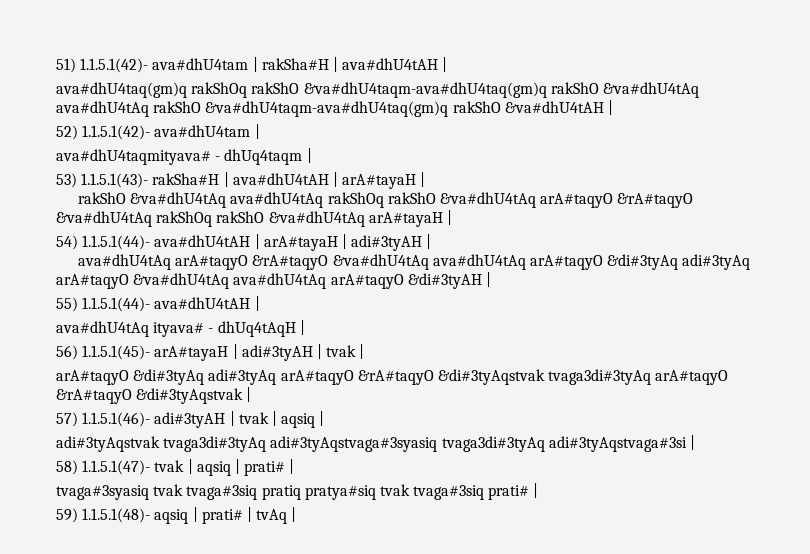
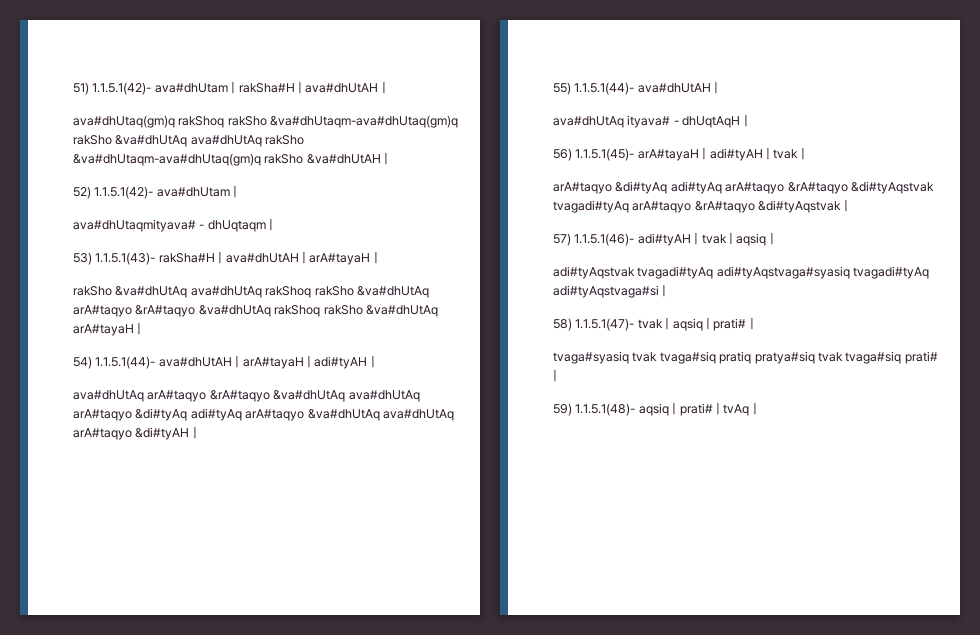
[152,58,249,70] ava#dhU4tam -> [154,83,228,93] ava#dhUtam
[342,57,448,72] [56,82,699,98] [56,101,604,117] ava#dhU4tAH | // ava#dhU4taq(gm)q rakShOq rakShO &va#dhU4taqm-ava#dhU4taq(gm)q rakShO &va#dhU4tAq ava#dhU4tAq rakShO &va#dhU4taqm-ava#dhU4taq(gm)q rakShO &va#dhU4tAH -> [305,81,386,94] [73,115,459,128] [73,135,305,147] [73,153,381,166] ava#dhUtAH | // ava#dhUtaq(gm)q rakShoq rakSho &va#dhUtaqm-ava#dhUtaq(gm)q rakSho &va#dhUtAq ava#dhUtAq rakSho &va#dhUtaqm-ava#dhUtaq(gm)q rakSho &va#dhUtAH
[154,124,260,139] [56,149,303,165] ava#dhU4tam | // ava#dhU4taqmityava# - dhUq4taqm -> [156,185,238,198] [73,219,266,232] ava#dhUtam | // ava#dhUtaqmityava# - dhUqtaqm
[232,173,329,185] ava#dhU4tAH -> [225,253,299,263] ava#dhUtAH
[78,192,694,208] [56,211,365,227] rakShO &va#dhU4tAq ava#dhU4tAq rakShOq rakShO &va#dhU4tAq arA#taqyO &rA#taqyO &va#dhU4tAq rakShOq rakShO &va#dhU4tAq -> [73,286,429,298] [73,305,438,317] rakSho &va#dhUtAq ava#dhUtAq rakShoq rakSho &va#dhUtAq arA#taqyo &rA#taqyo &va#dhUtAq rakShoq rakSho &va#dhUtAq
[154,234,432,251] [78,254,751,270] [56,273,482,289] ava#dhU4tAH | arA#tayaH | adi#3tyAH | // ava#dhU4tAq arA#taqyO &rA#taqyO &va#dhU4tAq ava#dhU4tAq arA#taqyO &di#3tyAq adi#3tyAq arA#taqyO &va#dhU4tAq ava#dhU4tAq arA#taqyO &di#3tyAH -> [158,355,375,369] [73,390,420,402] [73,408,454,421] [73,427,190,440] ava#dhUtAH | arA#tayaH | adi#tyAH | // ava#dhUtAq arA#taqyo &rA#taqyo &va#dhUtAq ava#dhUtAq arA#taqyo &di#tyAq adi#tyAq arA#taqyo &va#dhUtAq ava#dhUtAq arA#taqyo &di#tyAH
[154,296,260,311] [56,321,149,337] ava#dhU4tAH | // ava#dhU4tAq -> [637,81,719,94] [553,116,624,128] ava#dhUtAH | // ava#dhUtAq
[217,321,296,337] dhUq4tAqH -> [682,116,741,128] dhUqtAqH
[241,345,313,361] adi#3tyAH -> [709,148,763,161] adi#tyAH
[56,369,729,385] [56,388,244,404] arA#taqyO &di#3tyAq adi#3tyAq arA#taqyO &rA#taqyO &di#3tyAqstvak tvaga3di#3tyAq arA#taqyO &rA#taqyO &di#3tyAqstvak -> [553,181,934,194] [553,200,842,213] arA#taqyo &di#tyAq adi#tyAq arA#taqyo &rA#taqyo &di#tyAqstvak tvagadi#tyAq arA#taqyo &rA#taqyo &di#tyAqstvak
[154,412,226,428] adi#3tyAH -> [637,233,691,246] adi#tyAH
[56,436,687,452] adi#3tyAqstvak tvaga3di#3tyAq adi#3tyAqstvaga#3syasiq tvaga3di#3tyAq adi#3tyAqstvaga#3si -> [553,266,930,279] [553,285,659,298] adi#tyAqstvak tvagadi#tyAq adi#tyAqstvaga#syasiq tvagadi#tyAq adi#tyAqstvaga#si
[56,484,258,500] tvaga#3syasiq tvak tvaga#3siq -> [553,351,716,364] tvaga#syasiq tvak tvaga#siq
[413,485,485,500] tvaga#3siq -> [845,351,902,364] tvaga#siq

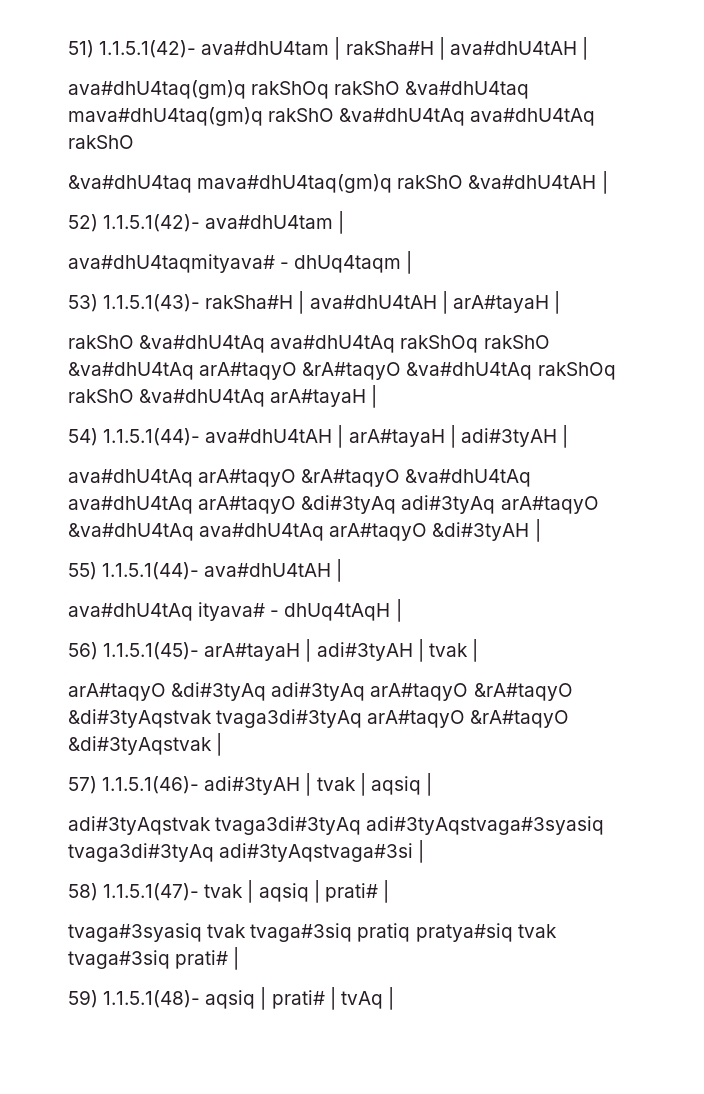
[154,83,228,93] ava#dhUtam -> [201,41,330,55] ava#dhU4tam
[305,81,386,94] [73,115,459,128] [73,135,305,147] [73,153,381,166] ava#dhUtAH | // ava#dhUtaq(gm)q rakShoq rakSho &va#dhUtaqm-ava#dhUtaq(gm)q rakSho &va#dhUtAq ava#dhUtAq rakSho &va#dhUtaqm-ava#dhUtaq(gm)q rakSho &va#dhUtAH -> [449,37,588,60] [68,80,530,99] [68,107,596,126] [68,135,134,149] [68,174,597,193] ava#dhU4tAH | // ava#dhU4taq(gm)q rakShOq rakShO &va#dhU4taq mava#dhU4taq(gm)q rakShO &va#dhU4tAq ava#dhU4tAq rakShO // &va#dhU4taq mava#dhU4taq(gm)q rakShO &va#dhU4tAH
[156,185,238,198] [73,219,266,232] ava#dhUtam | // ava#dhUtaqmityava# - dhUqtaqm -> [205,211,345,234] [68,254,402,273] ava#dhU4tam | // ava#dhU4taqmityava# - dhUq4taqm
[225,253,299,263] ava#dhUtAH -> [309,295,437,309] ava#dhU4tAH
[73,286,429,298] [73,305,438,317] rakSho &va#dhUtAq ava#dhUtAq rakShoq rakSho &va#dhUtAq arA#taqyo &rA#taqyo &va#dhUtAq rakShoq rakSho &va#dhUtAq -> [68,335,550,353] [68,362,616,380] [68,389,266,407] rakShO &va#dhU4tAq ava#dhU4tAq rakShOq rakShO &va#dhU4tAq arA#taqyO &rA#taqyO &va#dhU4tAq rakShOq rakShO &va#dhU4tAq
[158,355,375,369] [73,390,420,402] [73,408,454,421] [73,427,190,440] ava#dhUtAH | arA#tayaH | adi#tyAH | // ava#dhUtAq arA#taqyo &rA#taqyo &va#dhUtAq ava#dhUtAq arA#taqyo &di#tyAq adi#tyAq arA#taqyo &va#dhUtAq ava#dhUtAq arA#taqyo &di#tyAH -> [205,425,568,448] [68,469,532,487] [68,495,599,514] [68,522,530,541] ava#dhU4tAH | arA#tayaH | adi#3tyAH | // ava#dhU4tAq arA#taqyO &rA#taqyO &va#dhU4tAq ava#dhU4tAq arA#taqyO &di#3tyAq adi#3tyAq arA#taqyO &va#dhU4tAq ava#dhU4tAq arA#taqyO &di#3tyAH
[637,81,719,94] [553,116,624,128] ava#dhUtAH | // ava#dhUtAq -> [204,559,343,582] [68,603,193,621] ava#dhU4tAH | // ava#dhU4tAq
[682,116,741,128] dhUqtAqH -> [284,603,391,621] dhUq4tAqH
[709,148,763,161] adi#tyAH -> [316,642,413,661] adi#3tyAH
[553,181,934,194] [553,200,842,213] arA#taqyo &di#tyAq adi#tyAq arA#taqyo &rA#taqyo &di#tyAqstvak tvagadi#tyAq arA#taqyo &rA#taqyo &di#tyAqstvak -> [68,682,573,701] [68,709,570,728] [68,736,212,755] arA#taqyO &di#3tyAq adi#3tyAq arA#taqyO &rA#taqyO &di#3tyAqstvak tvaga3di#3tyAq arA#taqyO &rA#taqyO &di#3tyAqstvak
[637,233,691,246] adi#tyAH -> [204,776,301,795] adi#3tyAH
[553,266,930,279] [553,285,659,298] adi#tyAqstvak tvagadi#tyAq adi#tyAqstvaga#syasiq tvagadi#tyAq adi#tyAqstvaga#si -> [68,816,605,835] [68,843,414,862] adi#3tyAqstvak tvaga3di#3tyAq adi#3tyAqstvaga#3syasiq tvaga3di#3tyAq adi#3tyAqstvaga#3si
[553,351,716,364] tvaga#syasiq tvak tvaga#siq -> [68,923,353,942] tvaga#3syasiq tvak tvaga#3siq
[845,351,902,364] tvaga#siq -> [68,950,170,969] tvaga#3siq

